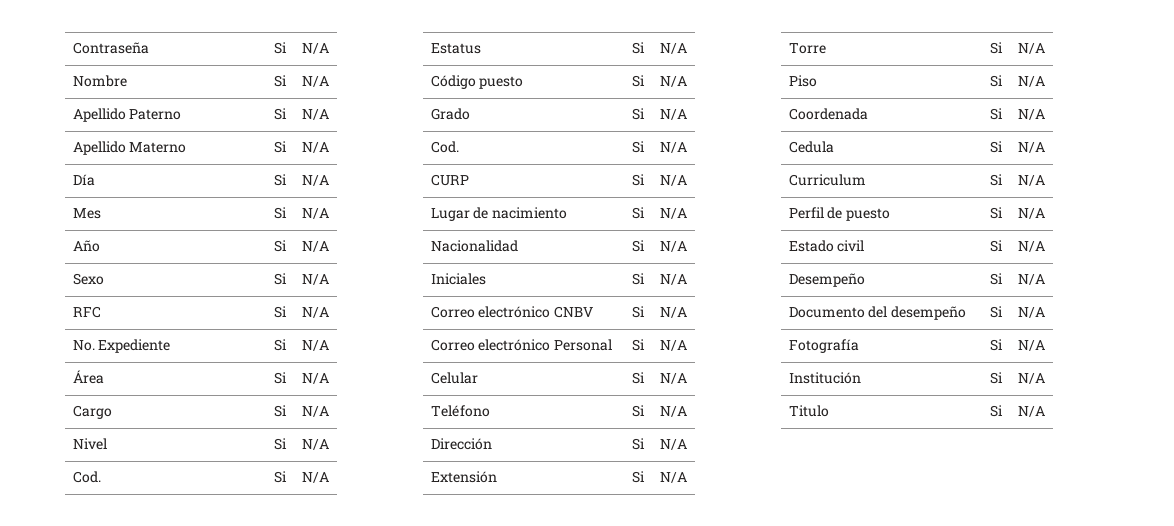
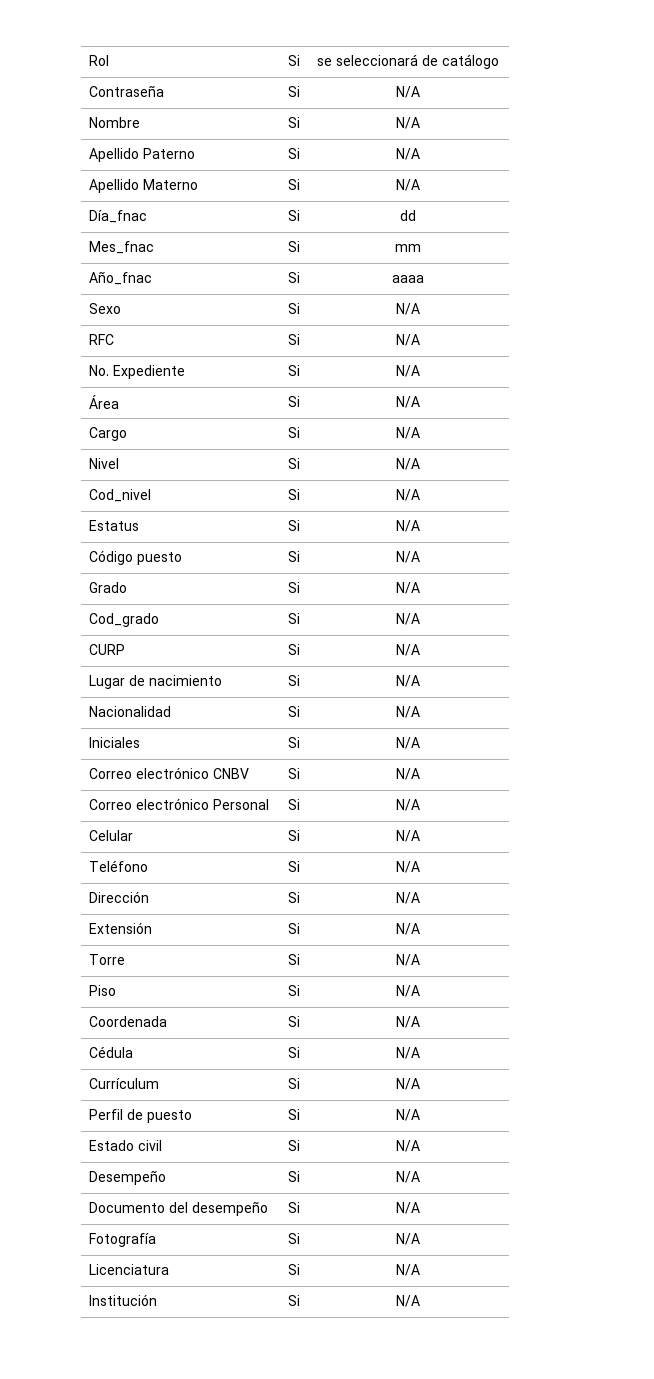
(72, 48) none -> [88,55,109,66] [287,55,300,66] [317,54,499,69] Rol | Si | se seleccionará de catálogo //
[72,174,95,186] [273,174,287,186] [301,175,329,186] [72,208,101,219] [273,207,287,219] [301,208,329,219] [72,240,100,252] [273,240,287,252] [301,241,329,252] Día | Si | N/A // Mes | Si | N/A // Año | Si | N/A -> [88,210,147,223] [287,210,300,221] [400,210,416,221] [88,241,154,254] [287,241,300,252] [395,244,421,252] [88,271,152,285] [287,272,300,283] [392,275,424,283] Día_fnac | Si | dd // Mes_fnac | Si | mm // Año_fnac | Si | aaaa
[72,471,101,483] Cod. -> [88,489,151,502] Cod_nivel
[430,141,459,153] Cod. -> [88,613,159,627] Cod_grado
[788,141,834,153] [989,141,1003,153] [1017,142,1045,153] [788,174,866,186] Cedula | Si | N/A // Curriculum -> [88,1046,133,1058] [287,1047,300,1058] [396,1047,420,1059] [88,1078,159,1089] Cédula | Si | N/A // Currículum
(1045, 345) none -> [88,1264,169,1275] [287,1264,300,1275] [396,1264,420,1276] // Licenciatura | Si | N/A
[788,405,829,417] [989,405,1003,417] [1017,406,1045,417] // Titulo | Si | N/A -> (420, 1301) none

